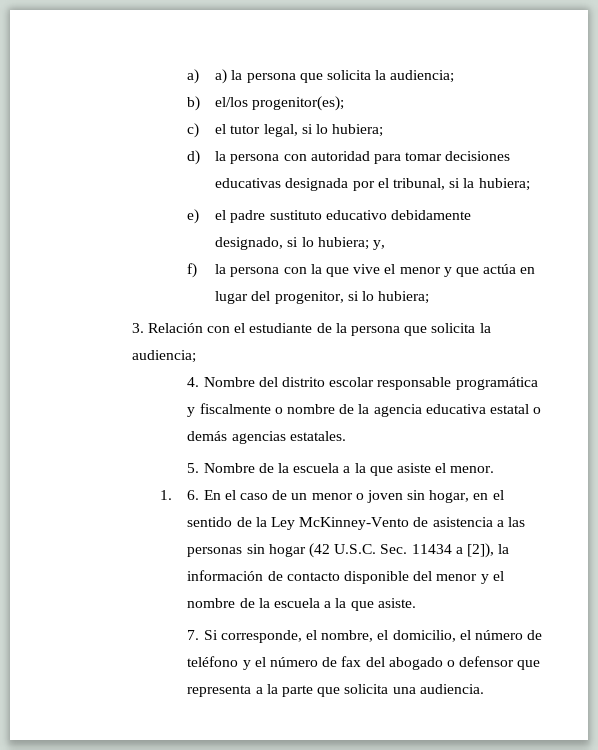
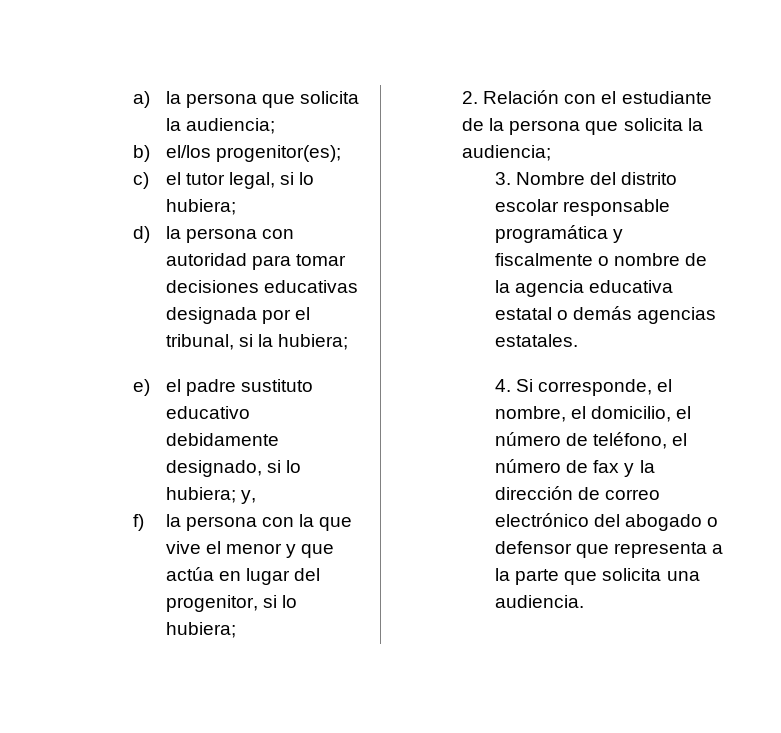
[187,69,228,84] a) a) -> [133,91,151,108] a)
[131,323,144,333] 3. -> [462,91,479,104] 2.
[187,377,200,387] 4. -> [495,172,512,185] 3.
[187,463,495,476] [159,490,504,503] [187,517,525,530] [187,543,510,558] [187,570,504,584] [187,598,416,611] [187,630,200,640] 5. Nombre de la escuela a la que asiste el menor. // 1. 6. En el caso de un menor o joven sin hogar, en el sentido de la Ley McKinney-Vento de asistencia a las personas sin hogar (42 U.S.C. Sec. 11434 a [2]), la información de contacto disponible del menor y el nombre de la escuela a la que asiste. // 7. -> [495,379,512,392] 4.
[187,656,251,670] teléfono y -> [593,432,668,449] teléfono,
(362, 661) none -> [624,460,655,477] [495,486,661,500] [495,513,590,527] y la dirección de correo electrónico

